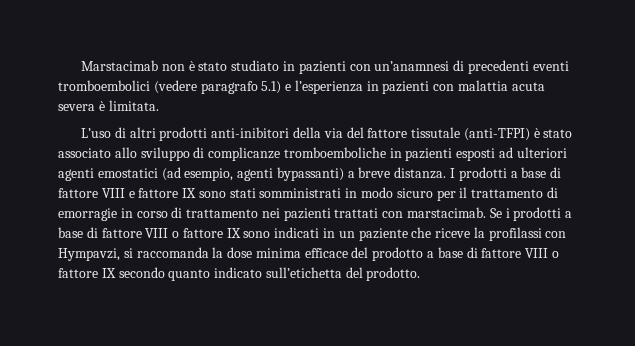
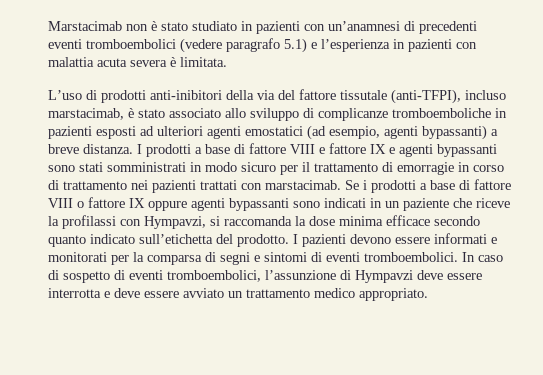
[129,127,156,138] altri -> (97, 95) none
[463,128,530,141] (anti-TFPI) -> [391,89,506,104] [48,108,124,120] (anti-TFPI), incluso marstacimab,
(197, 193) none -> [389,144,497,157] e agenti bypassanti
(241, 233) none -> [148,198,289,211] oppure agenti bypassanti
[351,247,559,261] [58,268,116,278] del prodotto a base di fattore VIII o fattore IX -> (430, 220) none
(421, 274) none -> [293,233,497,247] [48,252,503,265] [48,270,482,283] [48,288,428,301] I pazienti devono essere informati e monitorati per la comparsa di segni e sintomi di eventi tromboembolici. In caso di sospetto di eventi tromboembolici, l’assunzione di Hympavzi deve essere interrotta e deve essere avviato un trattamento medico appropriato.

